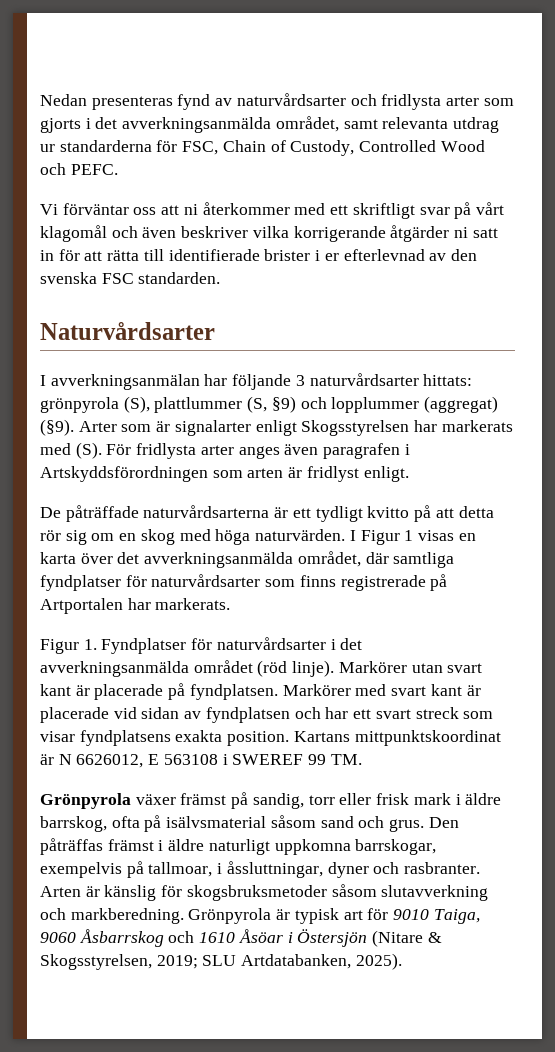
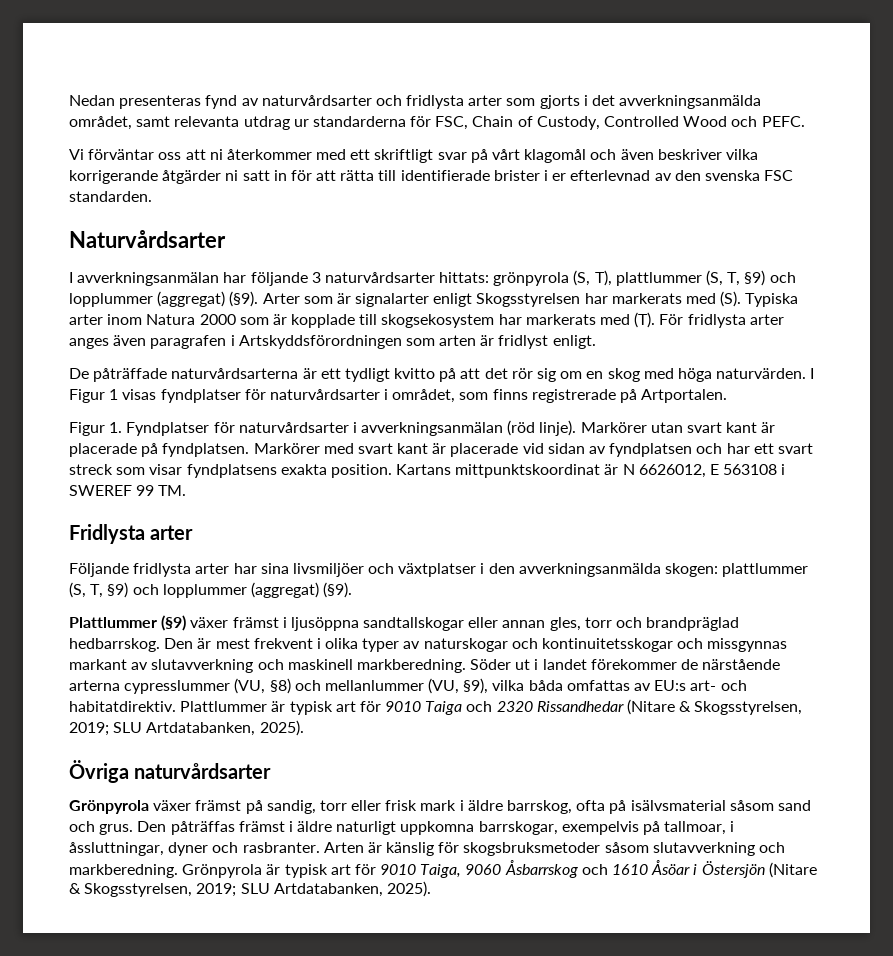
[123,396,268,413] (S), plattlummer (S, -> [573,270,741,286] (S, T), plattlummer (S, T,
(102, 450) none -> [745,293,799,307] [69,312,656,328] Typiska arter inom Natura 2000 som är kopplade till skogsekosystem har markerats med (T).
[458,506,494,518] detta -> [484,368,508,379] det
[458,533,476,541] [40,551,455,568] en karta över det avverkningsanmälda området, där samtliga -> (157, 394) none
(261, 580) none -> [384,389,456,403] i området,
[40,598,231,614] Artportalen har markerats. -> [641,389,728,403] Artportalen.
[340,638,363,650] [40,660,253,677] det avverkningsanmälda området -> [361,422,504,436] avverkningsanmälan
(362, 759) none -> [69,524,194,544] [69,563,809,577] [69,582,353,598] [69,615,740,631] [69,638,788,652] [69,659,781,673] [69,678,747,694] [69,699,803,715] [69,720,304,736] [69,760,272,783] // Fridlysta arter // Följande fridlysta arter har sina livsmiljöer och växtplatser i den avverkningsanmälda skogen: plattlummer (S, T, §9) och lopplummer (aggregat) (§9). // Plattlummer (§9) växer främst i ljusöppna sandtallskogar eller annan gles, torr och brandpräglad hedbarrskog. Den är mest frekvent i olika typer av naturskogar och kontinuitetsskogar och missgynnas markant av slutavverkning och maskinell markberedning. Söder ut i landet förekommer de närstående arterna cypresslummer (VU, §8) och mellanlummer (VU, §9), vilka båda omfattas av EU:s art- och habitatdirektiv. Plattlummer är typisk art för 9010 Taiga och 2320 Rissandhedar (Nitare & Skogsstyrelsen, 2019; SLU Artdatabanken, 2025). // Övriga naturvårdsarter

